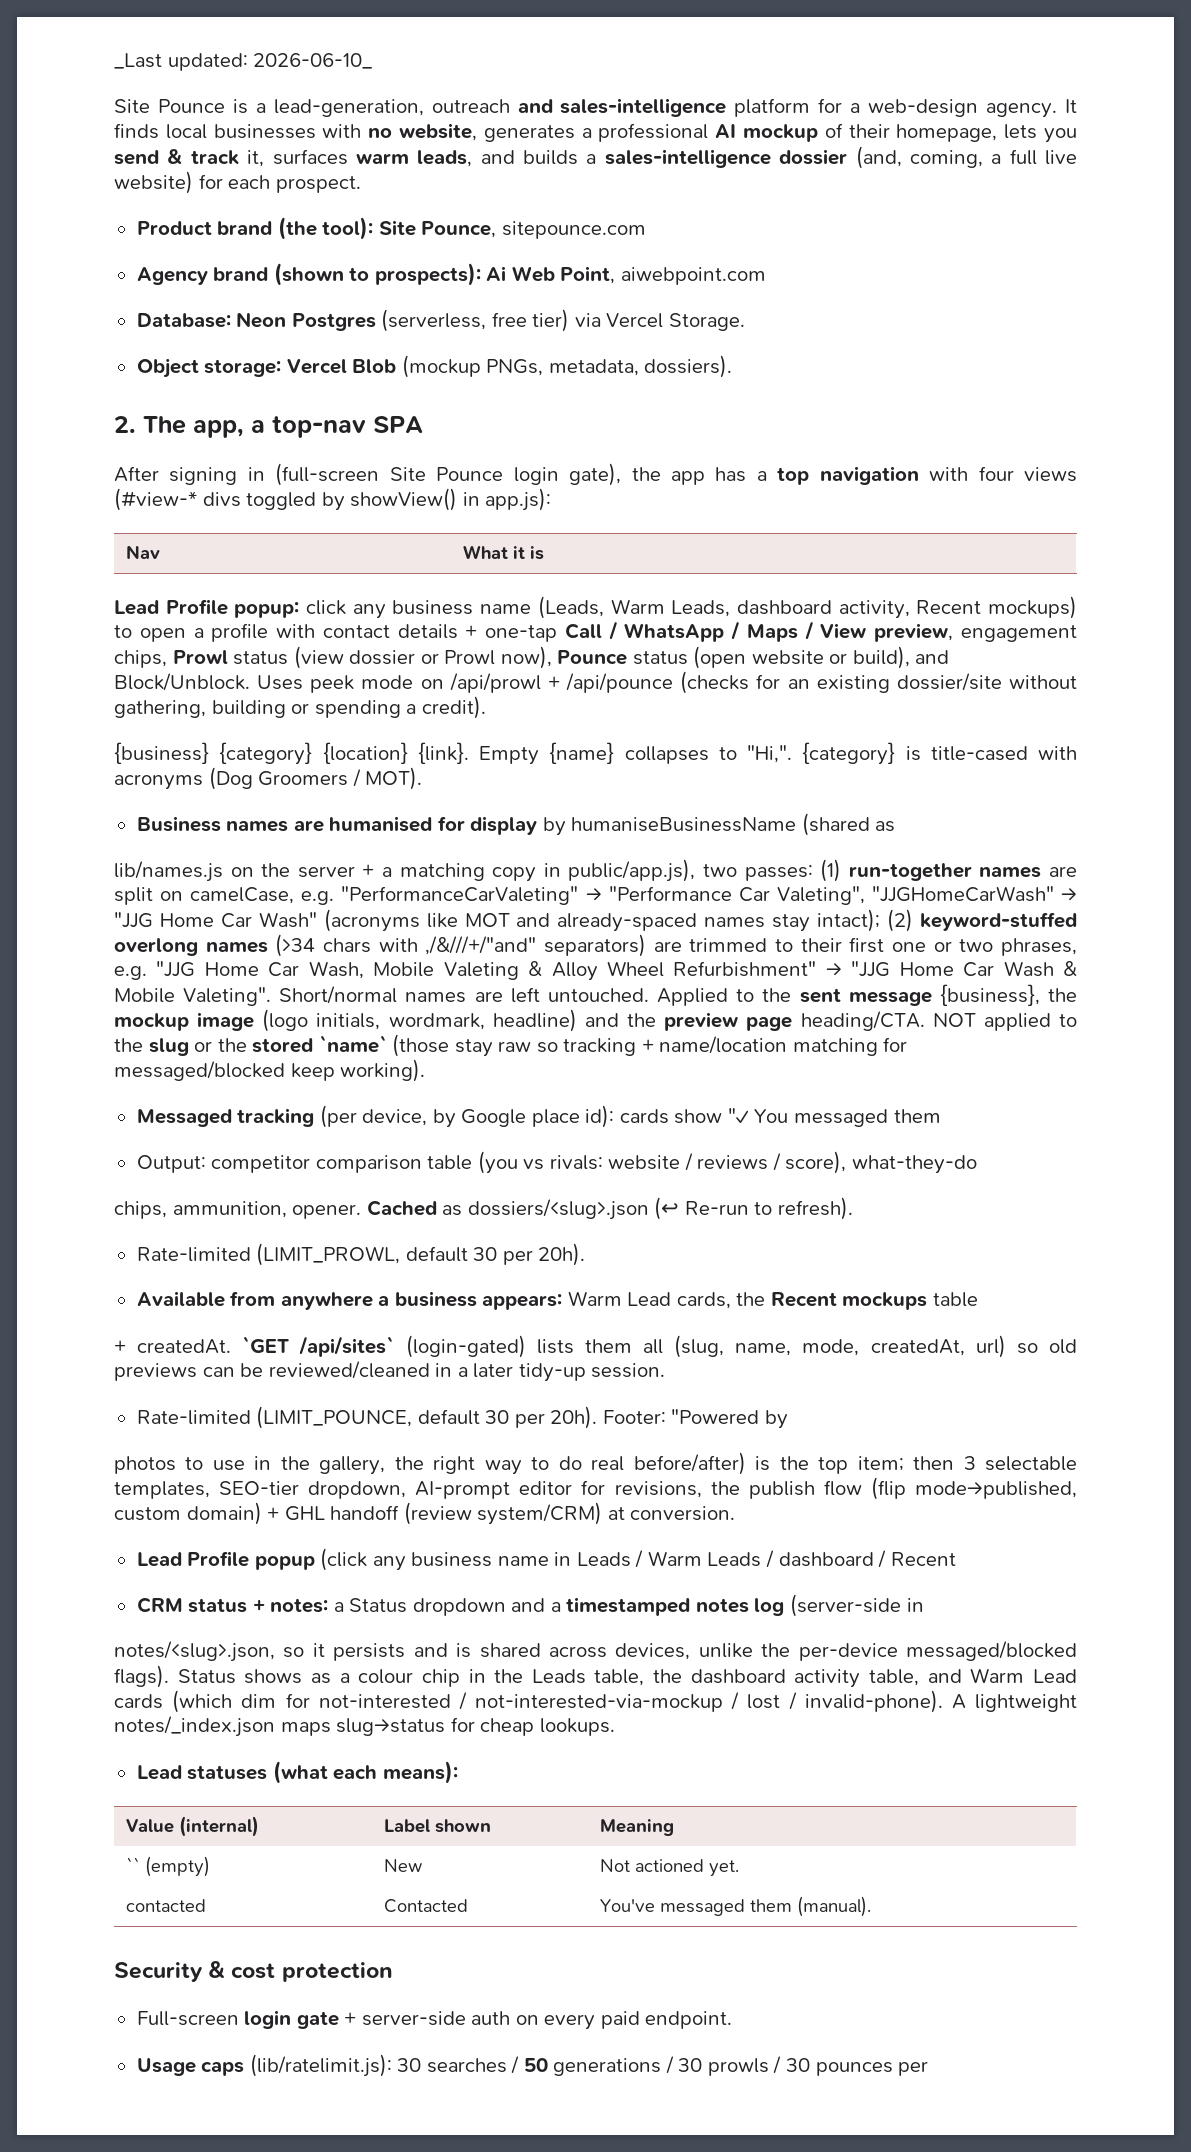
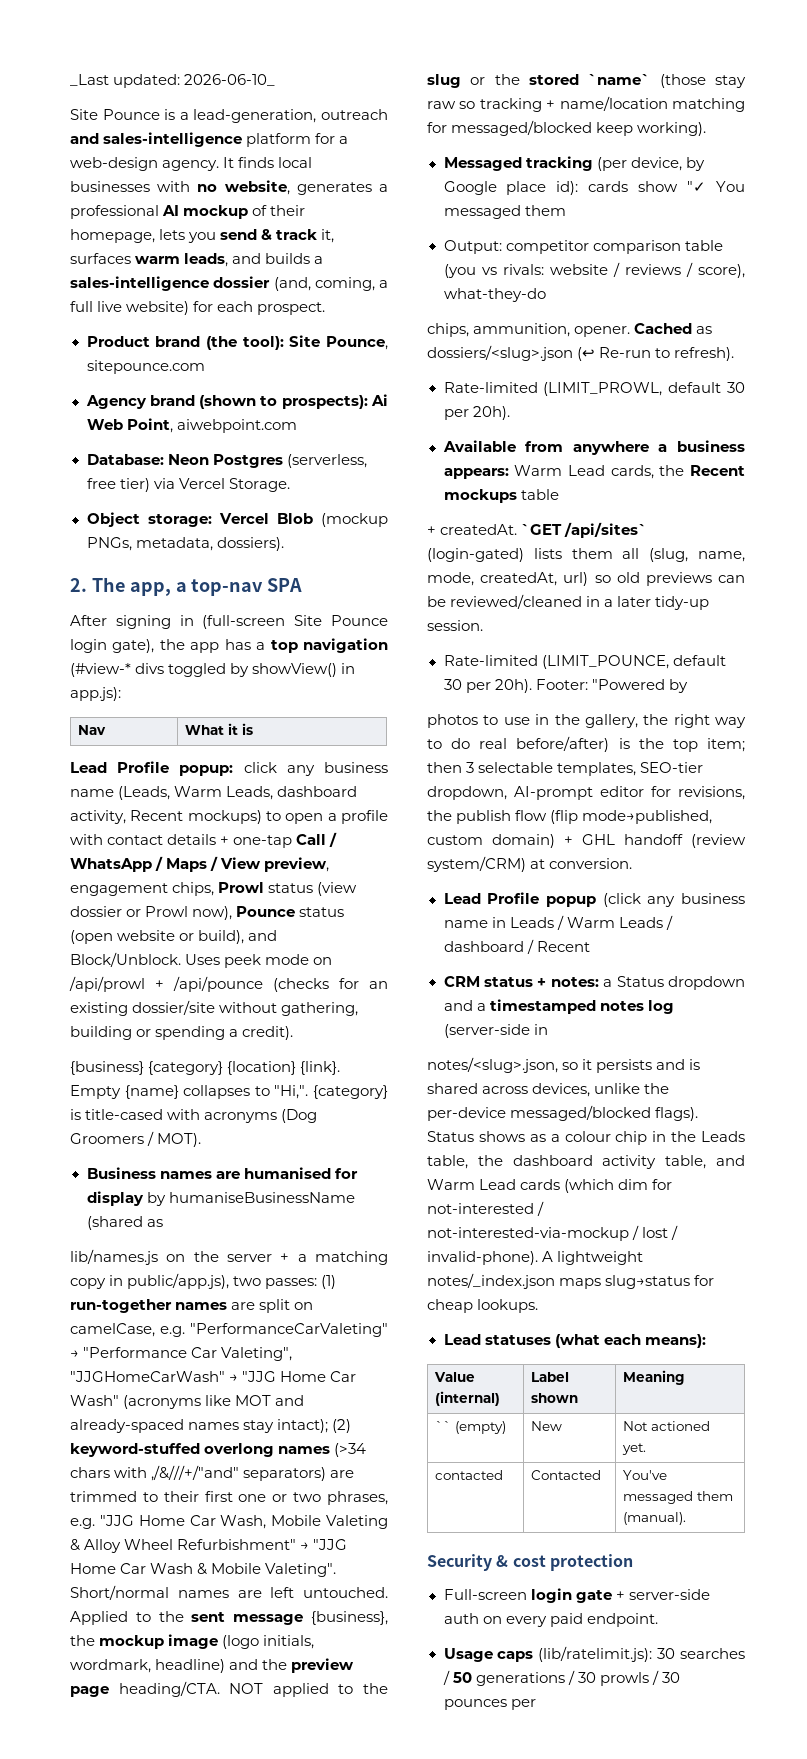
[929,466,1077,482] with four views -> (388, 645) none

